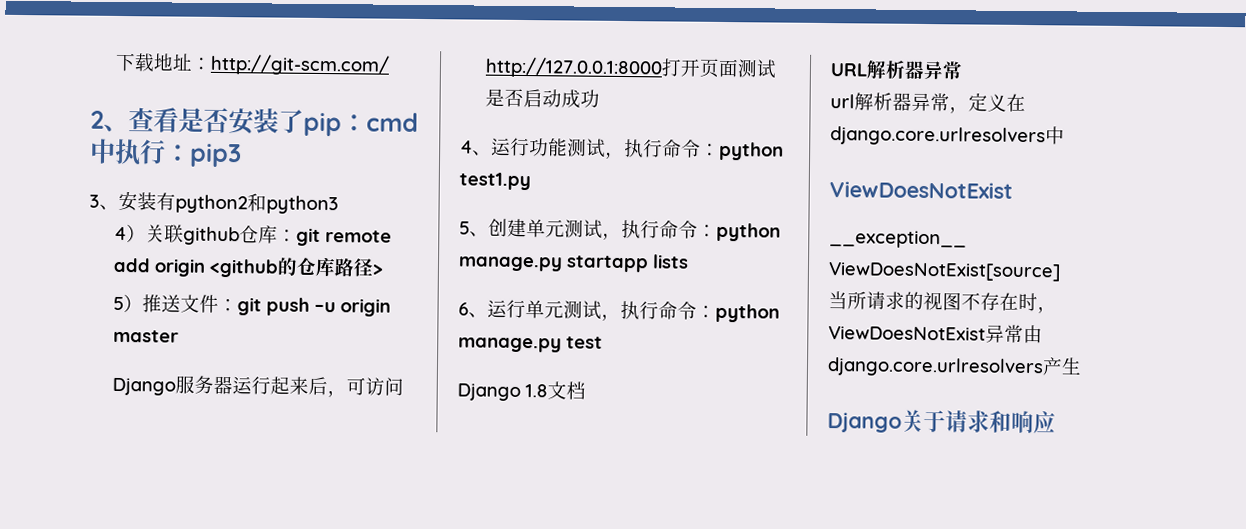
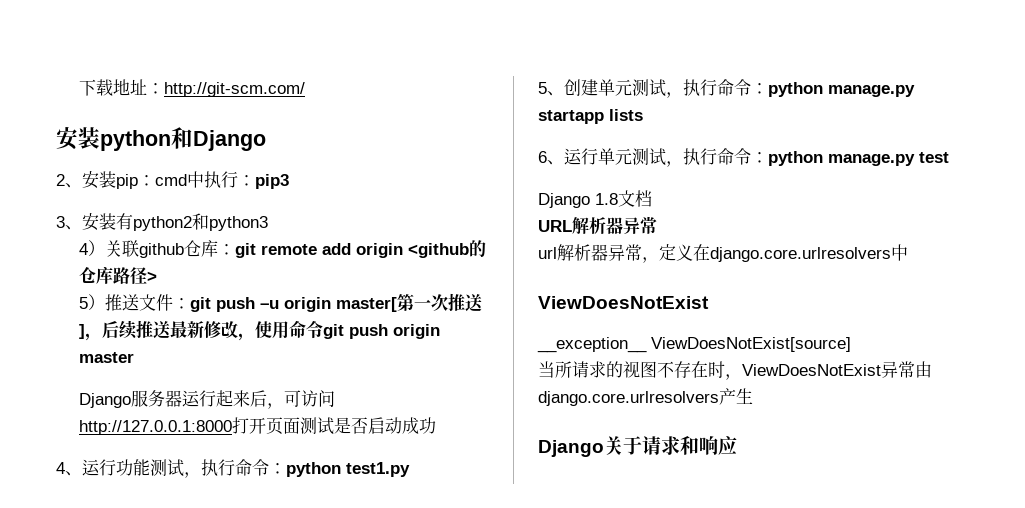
[90,107,304,135] 2、查看是否安装了 -> [56,127,266,151] [56,171,116,189] 安装python和Django // 2、安装
(391, 307) none -> [335,293,483,312] [78,320,440,341] master[第一次推送]，后续推送最新修改，使用命令git push origin

